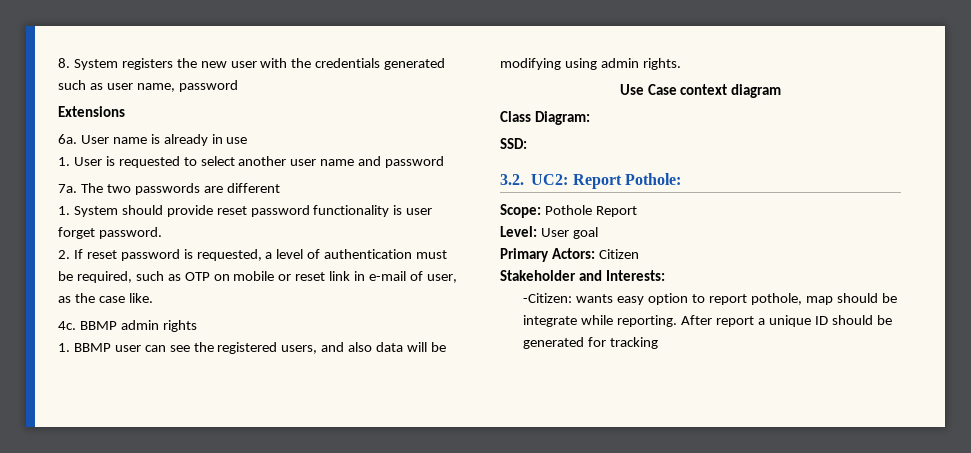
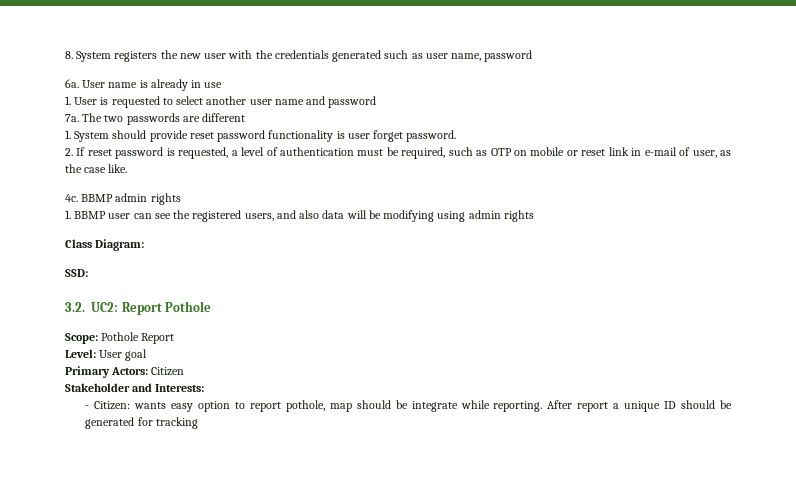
[58,106,125,117] // Extensions -> (533, 56) none
[642,58,681,70] [619,84,782,98] rights. // Use Case context diagram -> [503,210,534,222] rights
[624,173,681,185] Pothole: -> [165,301,212,312] Pothole
[523,293,573,303] -Citizen: -> [85,401,131,410] - Citizen:

